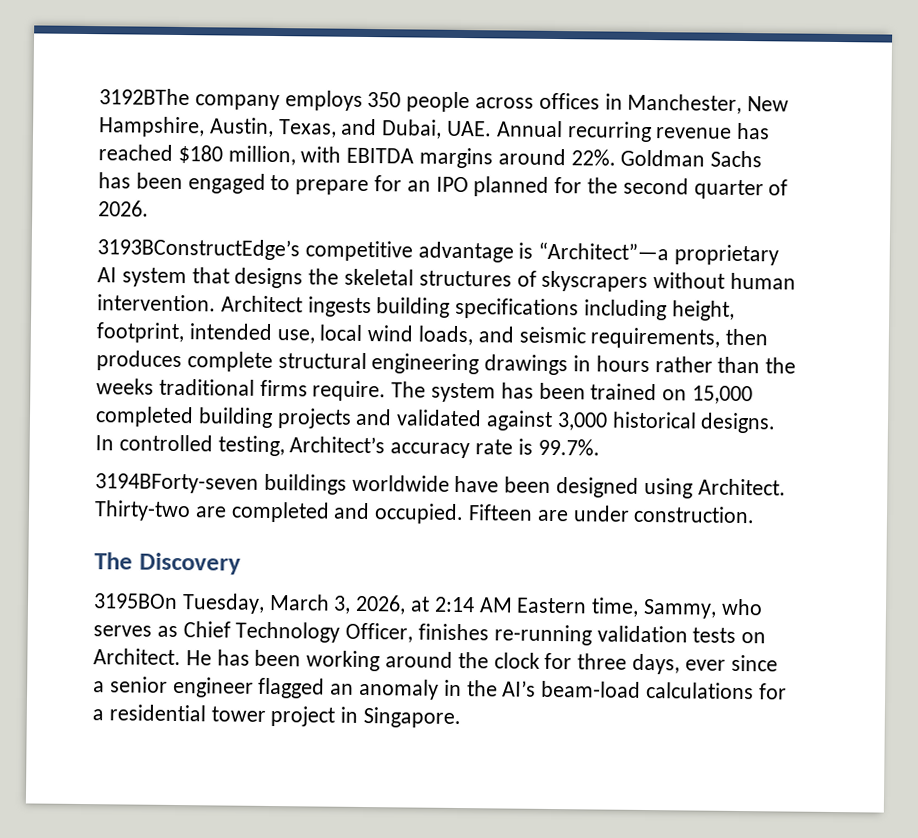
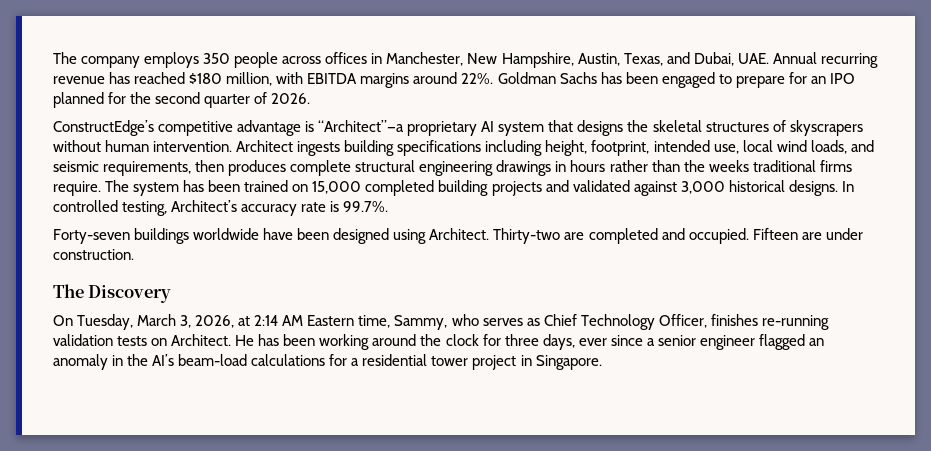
[99,88,190,106] 3192BThe -> [53,52,77,64] The
[97,238,300,261] 3193BConstructEdge’s -> [53,120,154,136] ConstructEdge’s
[95,473,259,494] 3194BForty-seven -> [53,229,130,244] Forty-seven
[93,593,178,610] 3195BOn -> [53,315,73,326] On

